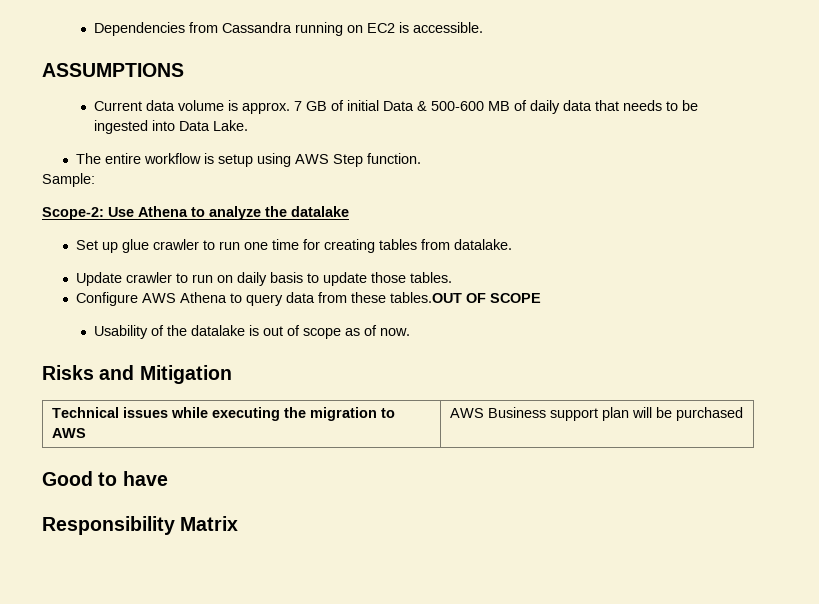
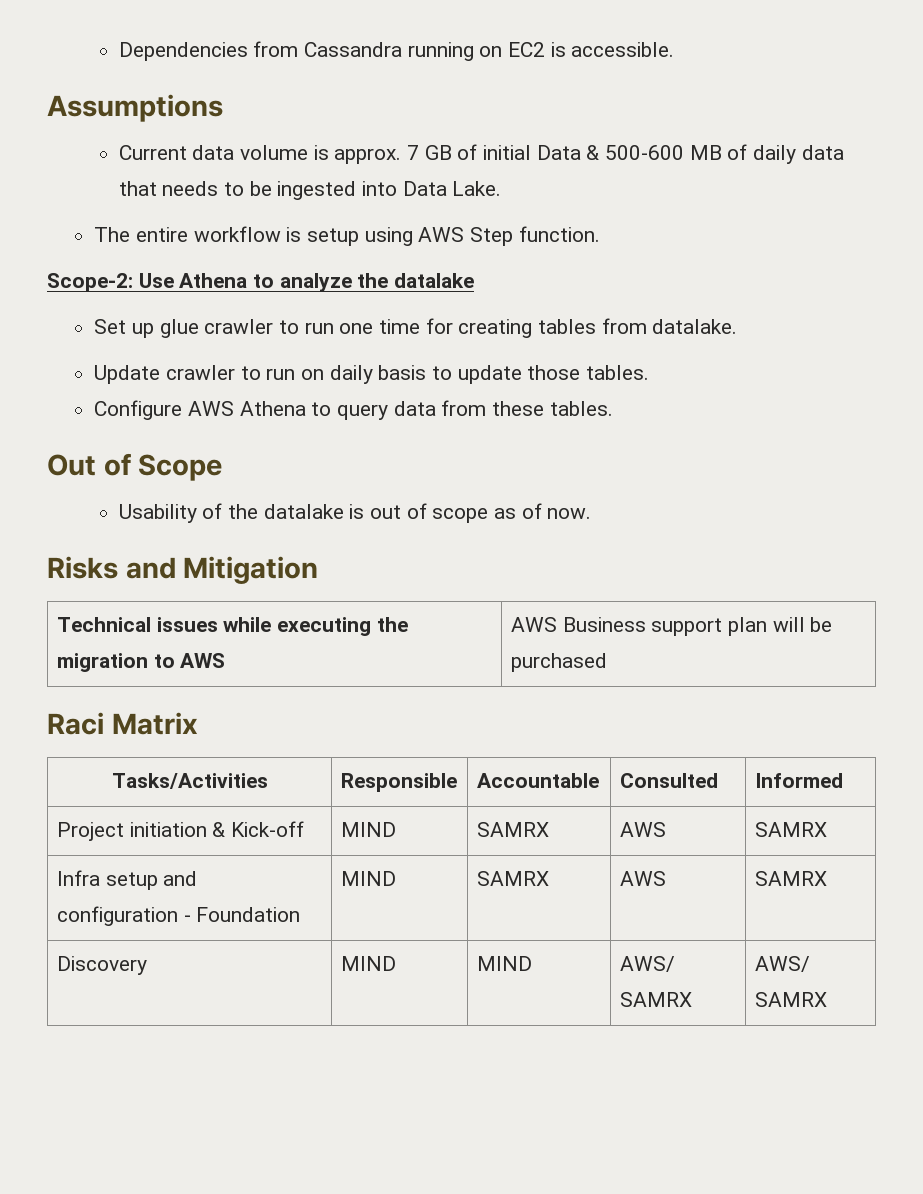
[42,63,184,77] ASSUMPTIONS -> [47,94,223,122] Assumptions
[42,173,95,187] // Sample: -> (600, 234) none
[389,292,541,303] tables.OUT OF SCOPE -> [549,401,613,416] [47,453,223,481] tables. // Out of Scope
[42,471,168,486] [42,516,239,535] Good to have // Responsibility Matrix -> [47,712,198,735] [111,773,268,789] [340,773,457,792] [476,773,599,788] [619,773,718,788] [754,773,843,788] [56,821,304,841] [340,822,396,837] [476,822,549,837] [619,822,666,837] [754,822,827,837] [56,870,198,890] [56,906,301,926] [340,871,396,886] [476,871,549,886] [619,871,666,886] [754,871,827,886] [56,956,147,975] [340,956,396,971] [476,956,532,971] [619,956,675,972] [619,992,692,1007] [754,956,810,972] [754,992,827,1007] Raci Matrix // Tasks/Activities | Responsible | Accountable | Consulted | Informed // Project initiation & Kick-off | MIND | SAMRX | AWS | SAMRX // Infra setup and configuration - Foundation | MIND | SAMRX | AWS | SAMRX // Discovery | MIND | MIND | AWS/ SAMRX | AWS/ SAMRX

